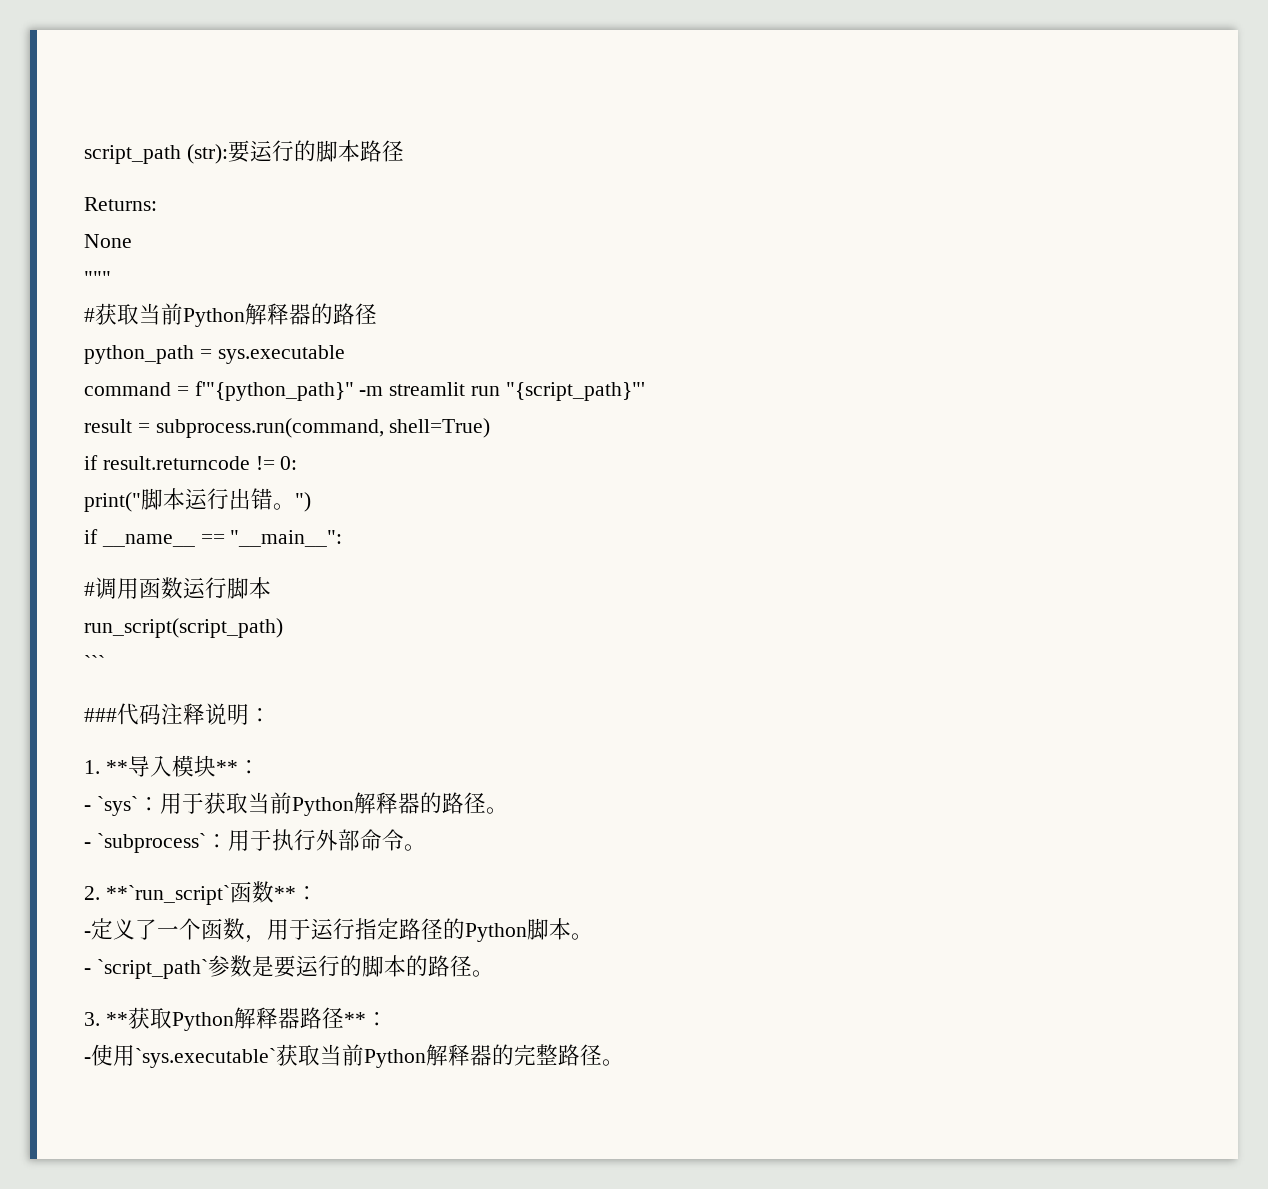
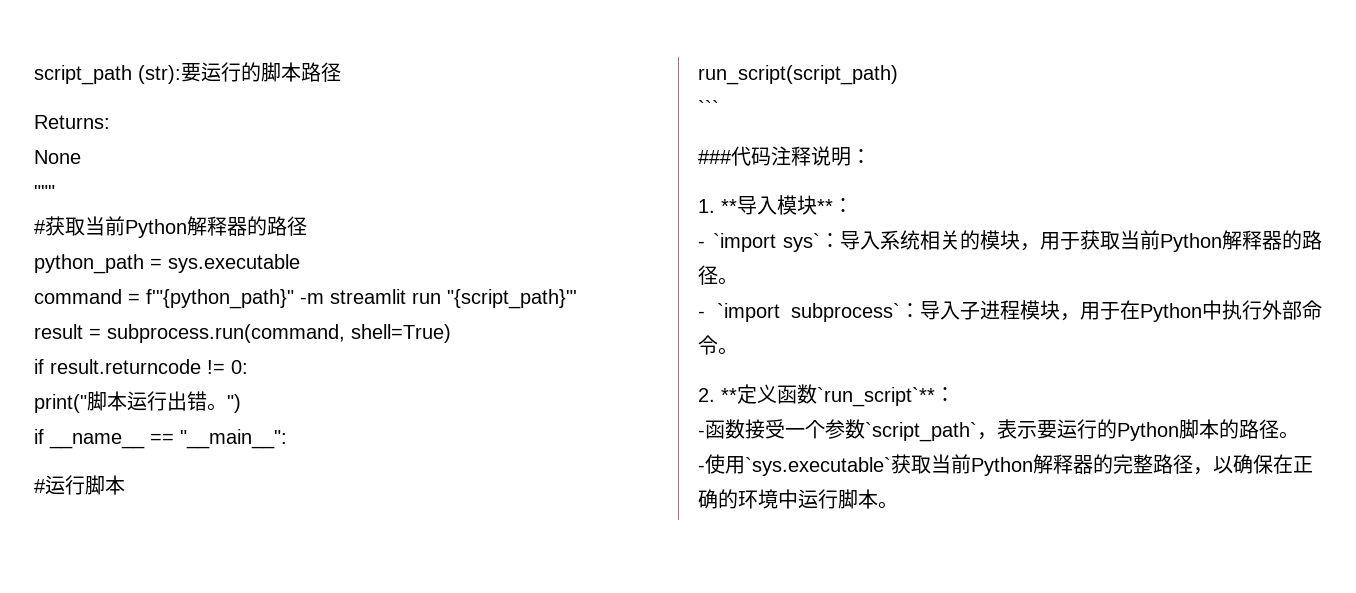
[95,577,183,599] 调用函数 -> (46, 486) none
[96,796,160,816] `sys`： -> [712,230,1040,252] `import sys`：导入系统相关的模块，
[96,829,272,853] `subprocess`：用于 -> [716,300,1222,322] `import subprocess`：导入子进程模块，用于在Python中
[105,881,318,905] [84,918,593,943] [84,955,362,979] **`run_script`函数**： // -定义了一个函数，用于运行指定路径的Python脚本。 // - `script_path`参数是要运行的 -> [721,384,955,407] [698,419,1179,442] **定义函数`run_script`**： // -函数接受一个参数`script_path`，表示要运行的Python
[84,1007,388,1031] // 3. **获取Python解释器路径**： -> (1299, 435) none
(602, 1055) none -> [1193,454,1313,475] [698,489,878,509] ，以确保在正确的环境中运行脚本

